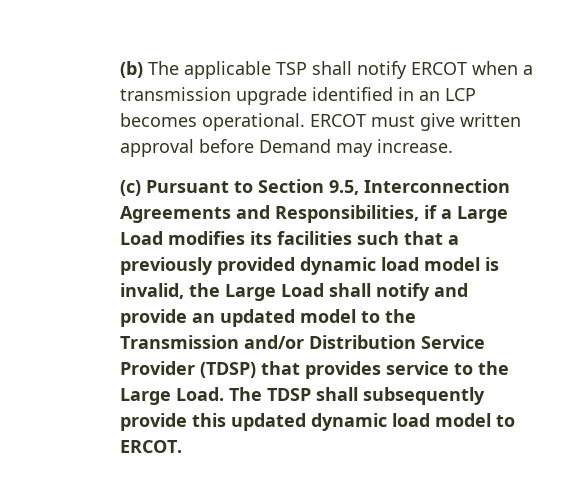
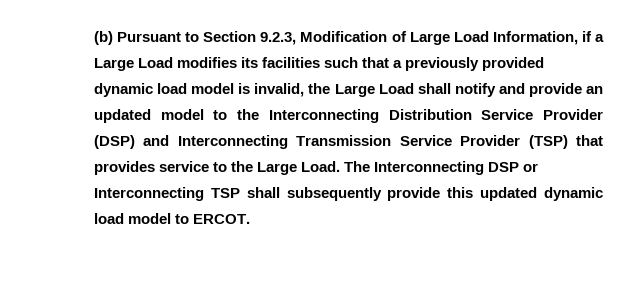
[148,61,534,79] [120,87,477,105] [120,113,522,131] [120,139,454,157] [120,179,511,196] [120,205,420,223] The applicable TSP shall notify ERCOT when a transmission upgrade identified in an LCP becomes operational. ERCOT must give written approval before Demand may increase. // (c) Pursuant to Section 9.5, Interconnection Agreements and Responsibilities, -> [117,31,578,45] Pursuant to Section 9.2.3, Modification of Large Load Information,
[120,335,305,349] Transmission and/or -> [268,109,379,123] Interconnecting
[200,362,257,378] (TDSP) -> [94,135,568,149] (DSP) and Interconnecting Transmission Service Provider (TSP)
[267,388,312,401] TDSP -> [374,161,539,175] [94,187,240,201] Interconnecting DSP or Interconnecting TSP

